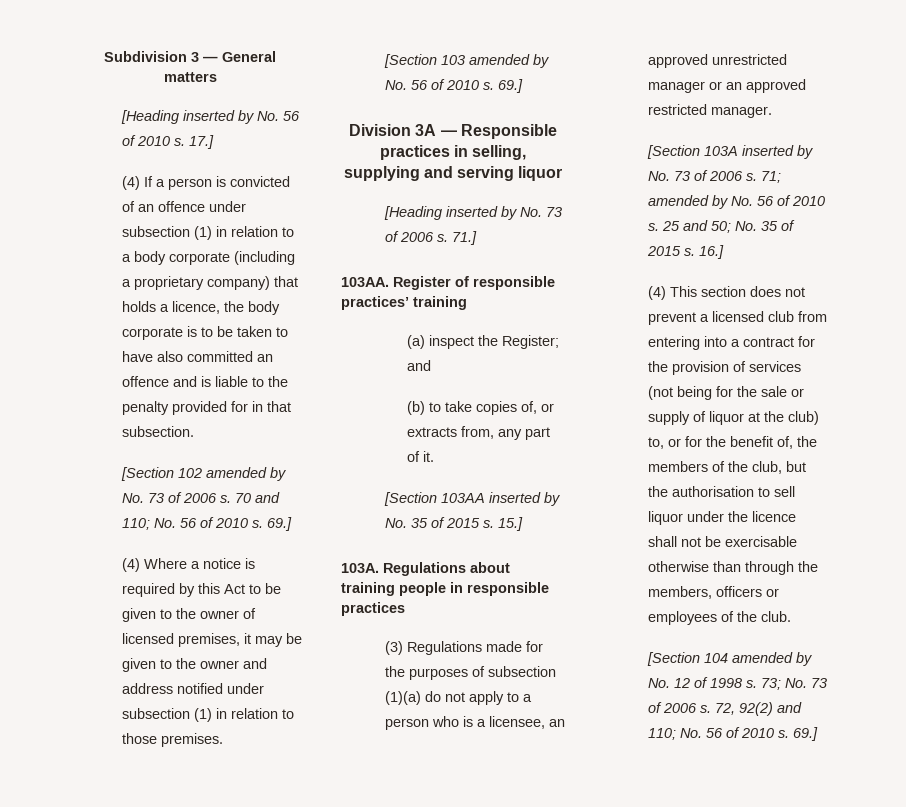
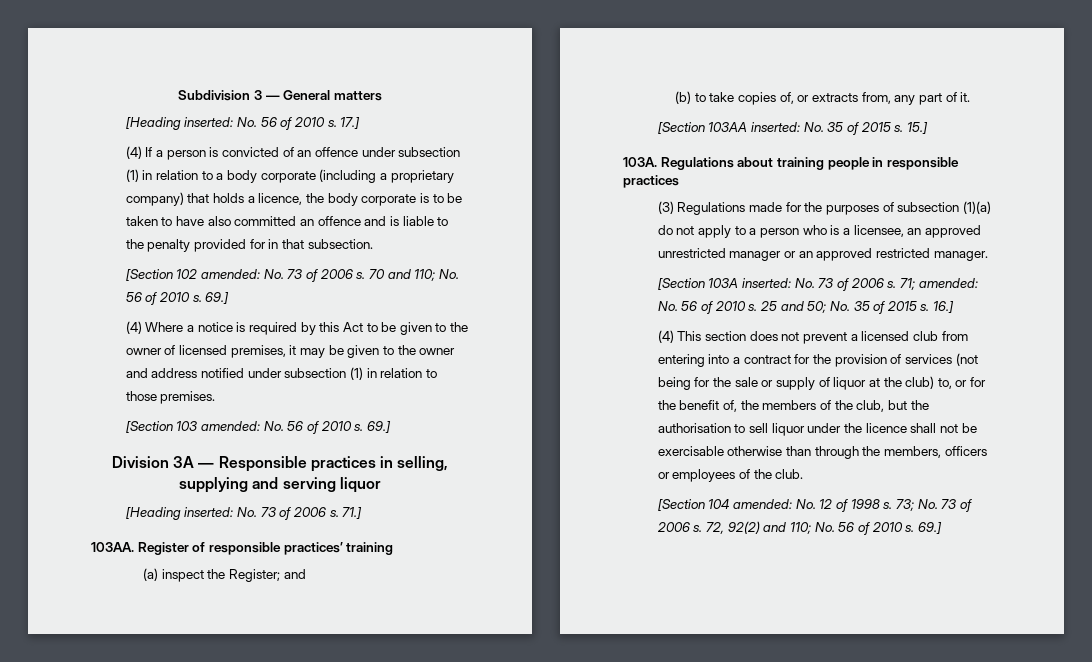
[182,110,254,124] inserted by -> [184,117,234,127] inserted:
[205,467,286,481] amended by -> [201,269,261,279] amended:
[468,54,549,68] amended by -> [201,421,261,431] amended:
[445,206,517,220] inserted by -> [184,507,234,517] inserted:
[488,492,560,506] inserted by -> [751,122,801,132] inserted:
[741,145,813,159] inserted by -> [742,278,792,288] inserted:
[647,195,728,209] amended by -> [918,278,978,288] amended:
[731,652,812,666] amended by -> [733,499,793,509] amended:

